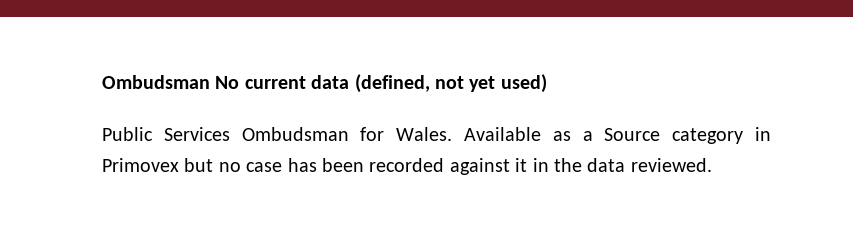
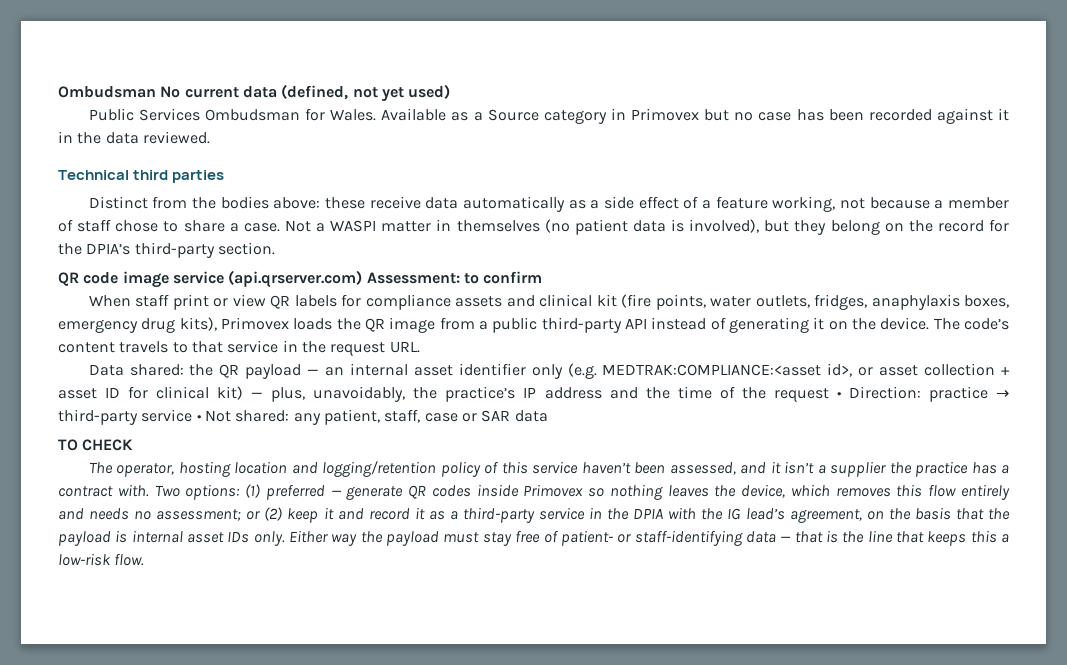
(712, 165) none -> [58,170,225,183] [88,196,1009,212] [58,219,1009,235] [58,242,275,258] [58,270,543,288] [88,294,1010,310] [58,317,1010,333] [58,340,420,356] [88,363,1010,379] [58,386,1009,402] [58,409,548,425] [58,439,134,451] [88,461,1010,477] [58,484,1011,500] [58,507,1010,523] [58,530,1009,546] [58,553,145,566] // Technical third parties // Distinct from the bodies above: these receive data automatically as a side effect of a feature working, not because a member of staff chose to share a case. Not a WASPI matter in themselves (no patient data is involved), but they belong on the record for the DPIA’s third-party section. // QR code image service (api.qrserver.com) Assessment: to confirm // When staff print or view QR labels for compliance assets and clinical kit (fire points, water outlets, fridges, anaphylaxis boxes, emergency drug kits), Primovex loads the QR image from a public third-party API instead of generating it on the device. The code’s content travels to that service in the request URL. // Data shared: the QR payload — an internal asset identifier only (e.g. MEDTRAK:COMPLIANCE:<asset id>, or asset collection + asset ID for clinical kit) — plus, unavoidably, the practice’s IP address and the time of the request • Direction: practice → third-party service • Not shared: any patient, staff, case or SAR data // TO CHECK // The operator, hosting location and logging/retention policy of this service haven’t been assessed, and it isn’t a supplier the practice has a contract with. Two options: (1) preferred — generate QR codes inside Primovex so nothing leaves the device, which removes this flow entirely and needs no assessment; or (2) keep it and record it as a third-party service in the DPIA with the IG lead’s agreement, on the basis that the payload is internal asset IDs only. Either way the payload must stay free of patient- or staff-identifying data — that is the line that keeps this a low-risk flow.

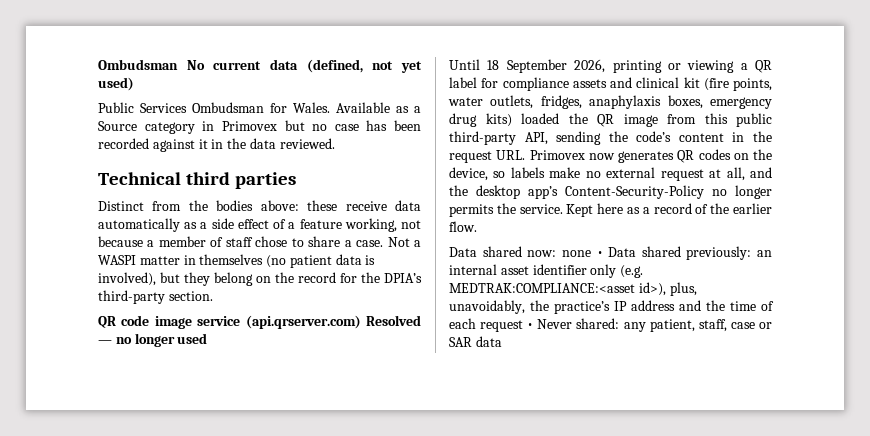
[366,271,543,284] [88,294,337,310] Assessment: to confirm // When staff print or view QR labels -> [366,315,421,326] [98,333,208,347] [449,59,772,73] [449,77,477,88] Resolved — no longer used // Until 18 September 2026, printing or viewing a QR label
[179,317,333,331] kits), Primovex loads -> [485,113,559,127] kits) loaded
[478,321,488,330] a -> [704,113,728,124] this
[624,317,1010,333] [58,340,420,356] [88,364,320,379] API instead of generating it on the device. The code’s content travels to that service in the request URL. // Data shared: the QR payload — -> [524,131,772,145] [449,149,772,163] [449,167,772,181] [449,185,772,199] [449,203,772,217] [449,221,477,232] [449,246,752,260] API, sending the code’s content in the request URL. Primovex now generates QR codes on the device, so labels make no external request at all, and the desktop app’s Content-Security-Policy no longer permits the service. Kept here as a record of the earlier flow. // Data shared now: none • Data shared previously:
[827,363,1010,377] [58,386,264,400] id>, or asset collection + asset ID for clinical kit) — -> [638,282,666,296] id>),
[741,387,766,399] the -> [449,318,476,329] each
[848,386,1009,402] [58,409,231,425] Direction: practice → third-party service • Not -> [537,319,573,329] Never
[58,439,134,451] [88,461,1010,477] [58,484,1011,500] [58,507,1010,523] [58,530,1009,546] [58,553,145,566] // TO CHECK // The operator, hosting location and logging/retention policy of this service haven’t been assessed, and it isn’t a supplier the practice has a contract with. Two options: (1) preferred — generate QR codes inside Primovex so nothing leaves the device, which removes this flow entirely and needs no assessment; or (2) keep it and record it as a third-party service in the DPIA with the IG lead’s agreement, on the basis that the payload is internal asset IDs only. Either way the payload must stay free of patient- or staff-identifying data — that is the line that keeps this a low-risk flow. -> (502, 341) none

